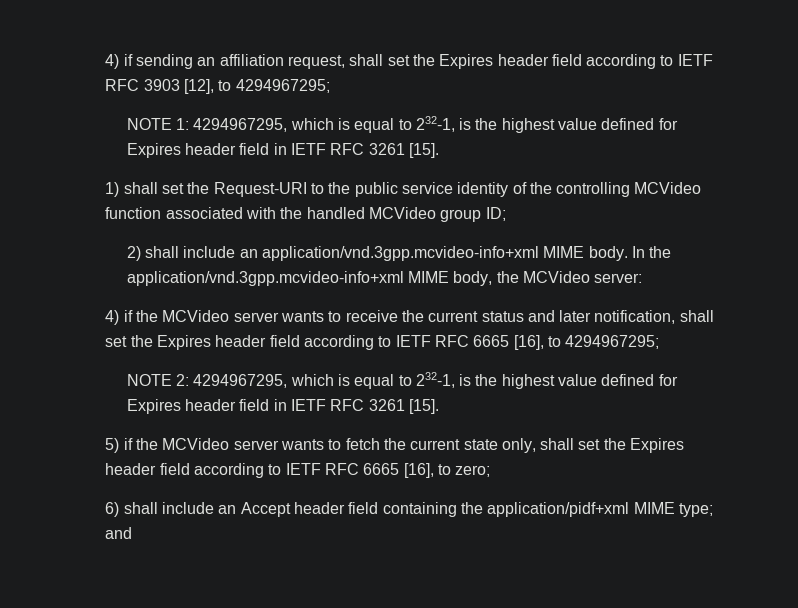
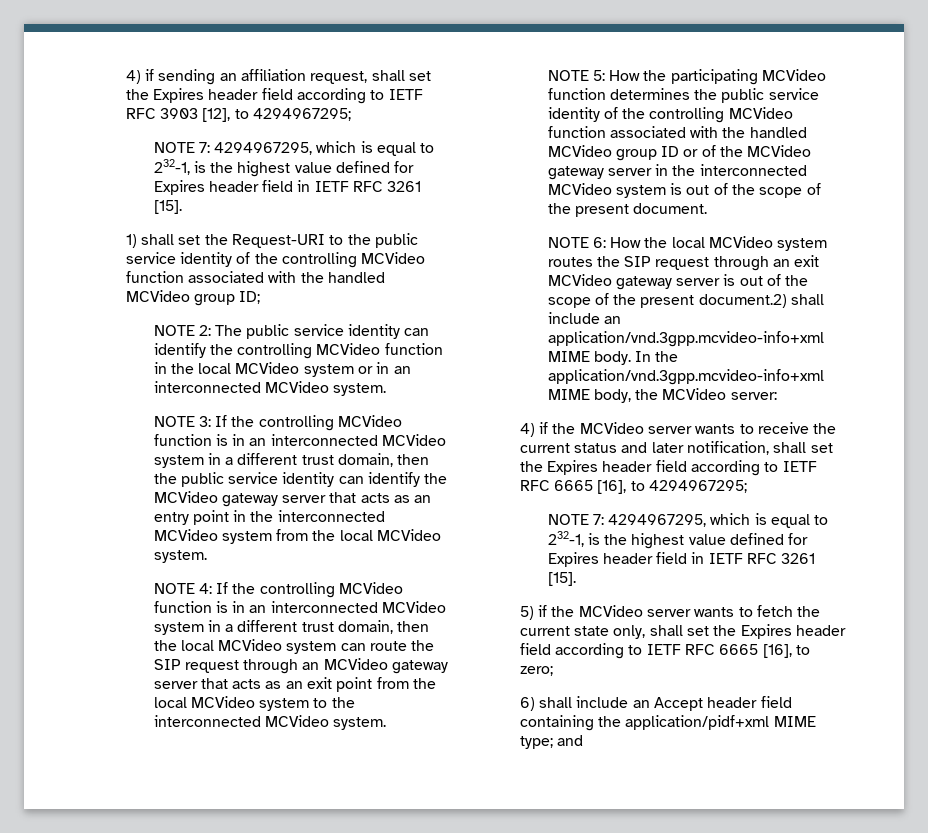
[175,118,189,130] 1: -> [198,142,210,153] 7:
[126,246,141,261] 2) -> [153,324,430,339] [153,343,443,359] [153,362,411,377] [153,381,387,396] [153,415,403,431] [153,434,447,446] [153,453,430,468] [153,472,448,487] [153,491,432,507] [153,510,385,525] [153,529,442,544] [153,550,207,563] [153,582,404,598] [153,601,447,613] [153,620,430,635] [153,639,435,654] [153,658,449,674] [153,677,437,692] [153,696,355,711] [153,715,387,730] [547,69,827,85] [547,88,819,103] [547,107,793,123] [547,126,807,138] [547,145,812,161] [547,164,807,180] [547,183,821,198] [547,203,708,217] [547,236,828,251] [547,255,820,271] [547,274,809,290] [547,293,787,308] NOTE 2: The public service identity can identify the controlling MCVideo function in the local MCVideo system or in an interconnected MCVideo system. // NOTE 3: If the controlling MCVideo function is in an interconnected MCVideo system in a different trust domain, then the public service identity can identify the MCVideo gateway server that acts as an entry point in the interconnected MCVideo system from the local MCVideo system. // NOTE 4: If the controlling MCVideo function is in an interconnected MCVideo system in a different trust domain, then the local MCVideo system can route the SIP request through an MCVideo gateway server that acts as an exit point from the local MCVideo system to the interconnected MCVideo system. // NOTE 5: How the participating MCVideo function determines the public service identity of the controlling MCVideo function associated with the handled MCVideo group ID or of the MCVideo gateway server in the interconnected MCVideo system is out of the scope of the present document. // NOTE 6: How the local MCVideo system routes the SIP request through an exit MCVideo gateway server is out of the scope of the present document.2)
[175,374,189,386] 2: -> [592,514,604,525] 7:

